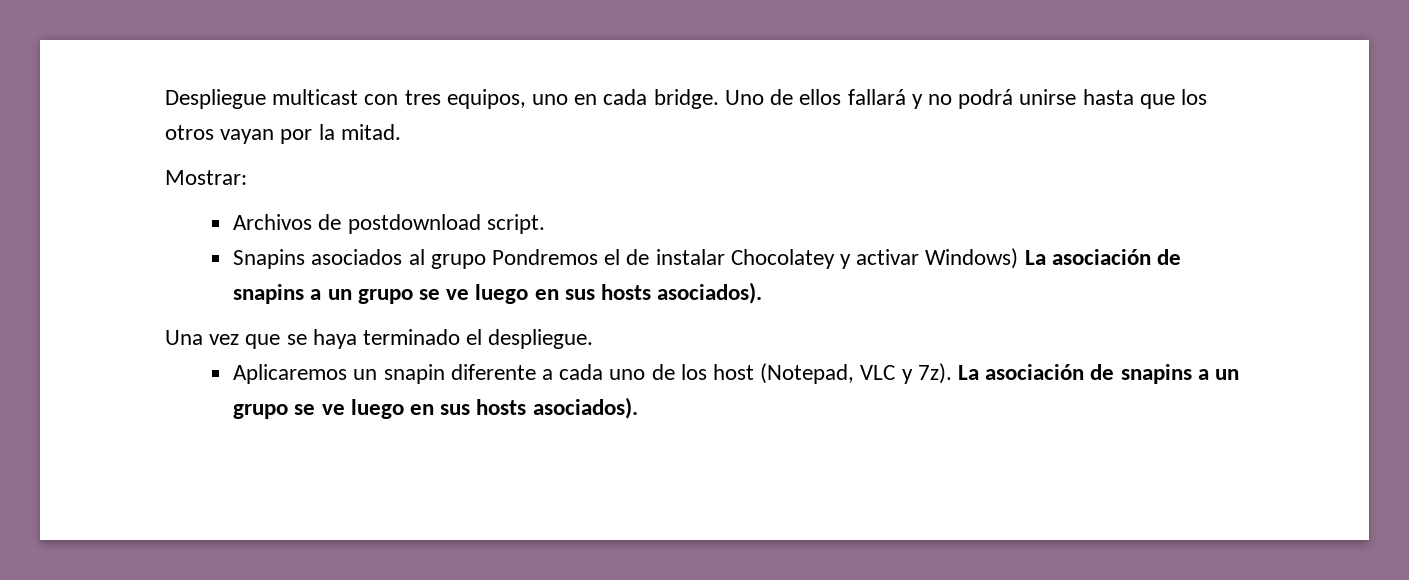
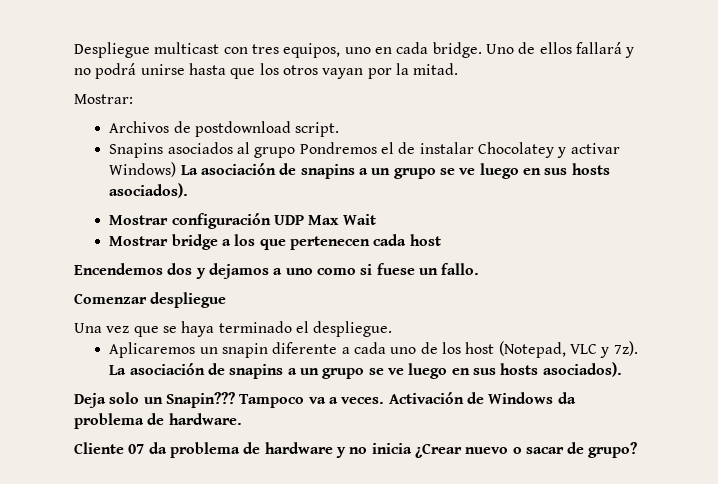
(763, 293) none -> [109,213,376,229] [109,234,441,250] [74,263,480,279] [74,292,227,308] // Mostrar configuración UDP Max Wait // Mostrar bridge a los que pertenecen cada host // Encendemos dos y dejamos a uno como si fuese un fallo. // Comenzar despliegue
(638, 408) none -> [74,392,576,408] [74,413,242,429] [74,442,638,458] // Deja solo un Snapin??? Tampoco va a veces. Activación de Windows da problema de hardware. // Cliente 07 da problema de hardware y no inicia ¿Crear nuevo o sacar de grupo?

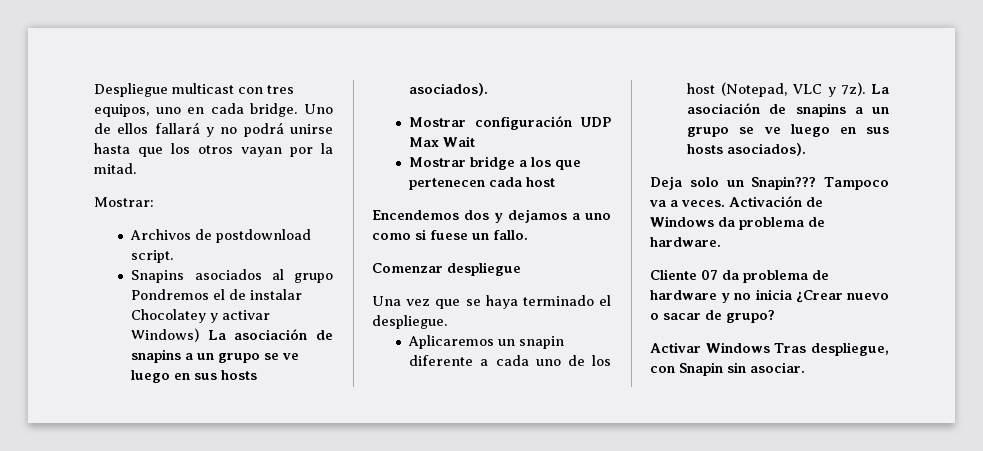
(638, 450) none -> [650,342,889,356] [650,362,805,376] // Activar Windows Tras despliegue, con Snapin sin asociar.

